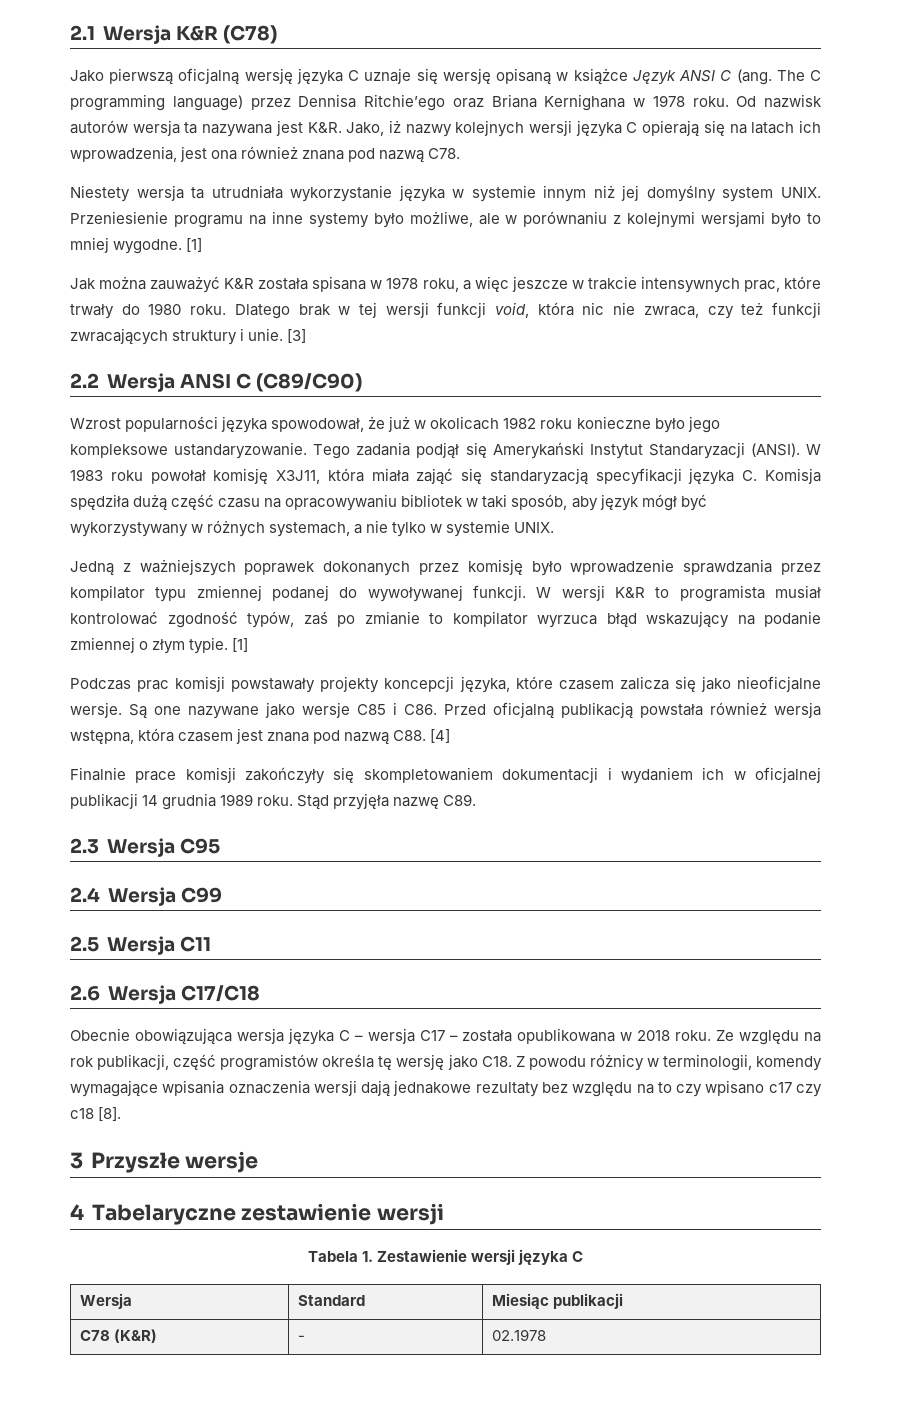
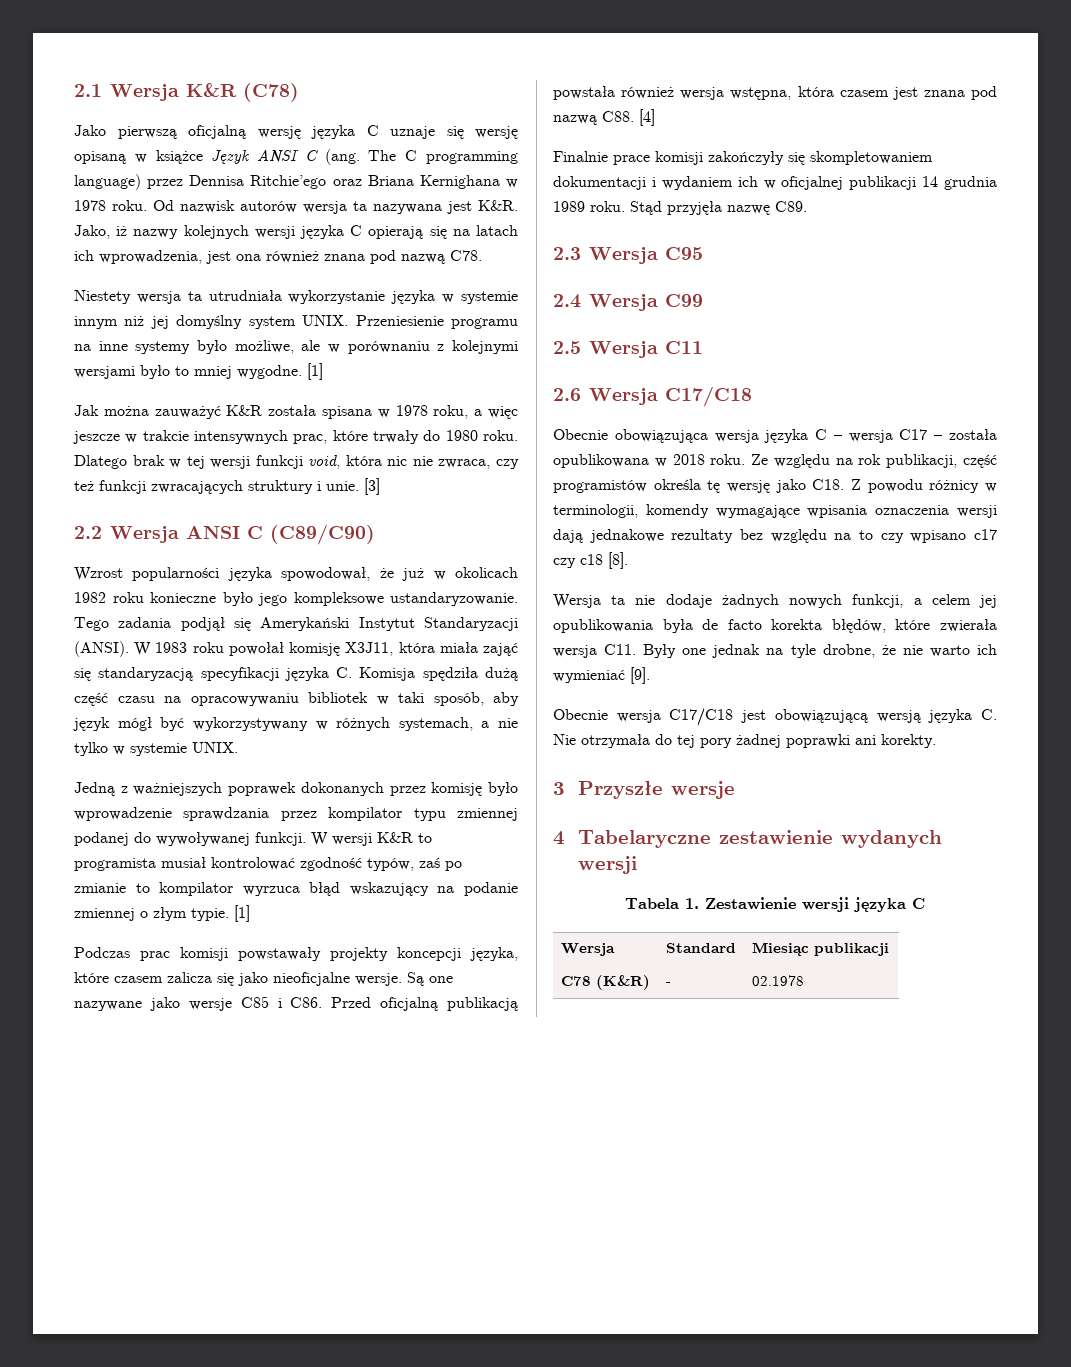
(122, 1114) none -> [553,594,997,608] [553,619,997,633] [553,644,997,658] [553,667,650,684] [553,708,997,726] [553,734,936,748] // Wersja ta nie dodaje żadnych nowych funkcji, a celem jej opublikowania była de facto korekta błędów, które zwierała wersja C11. Były one jednak na tyle drobne, że nie warto ich wymieniać [9]. // Obecnie wersja C17/C18 jest obowiązującą wersją języka C. Nie otrzymała do tej pory żadnej poprawki ani korekty.
(372, 1212) none -> [841,830,943,848] wydanych

